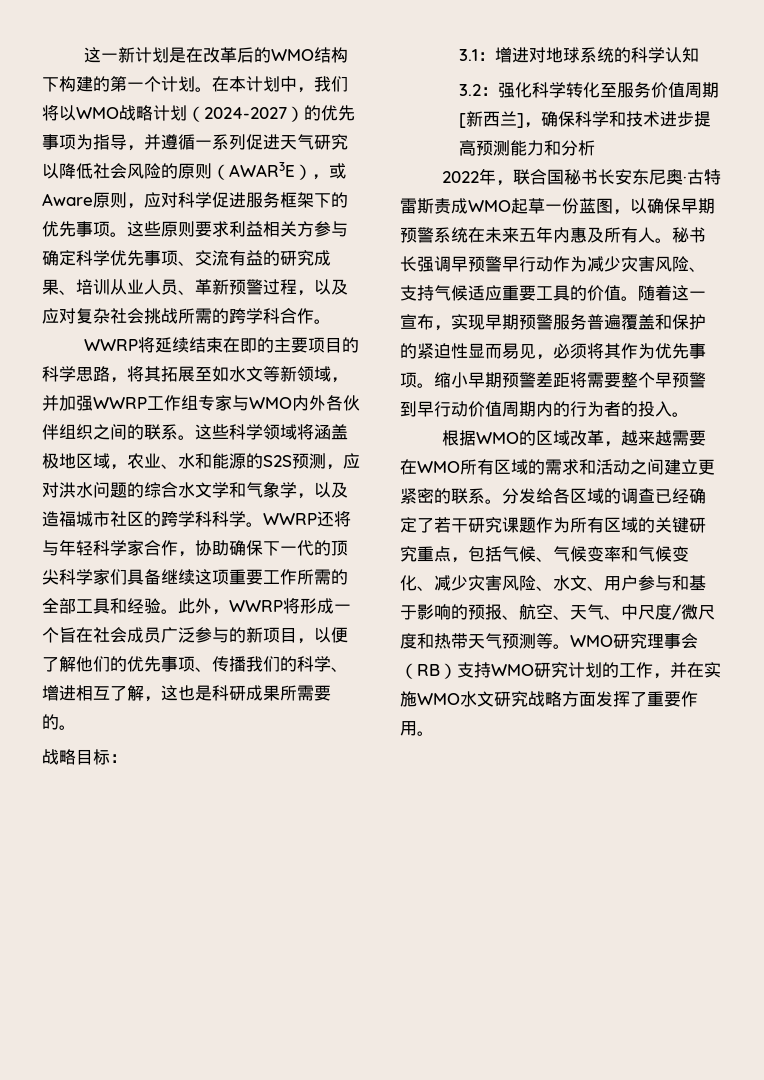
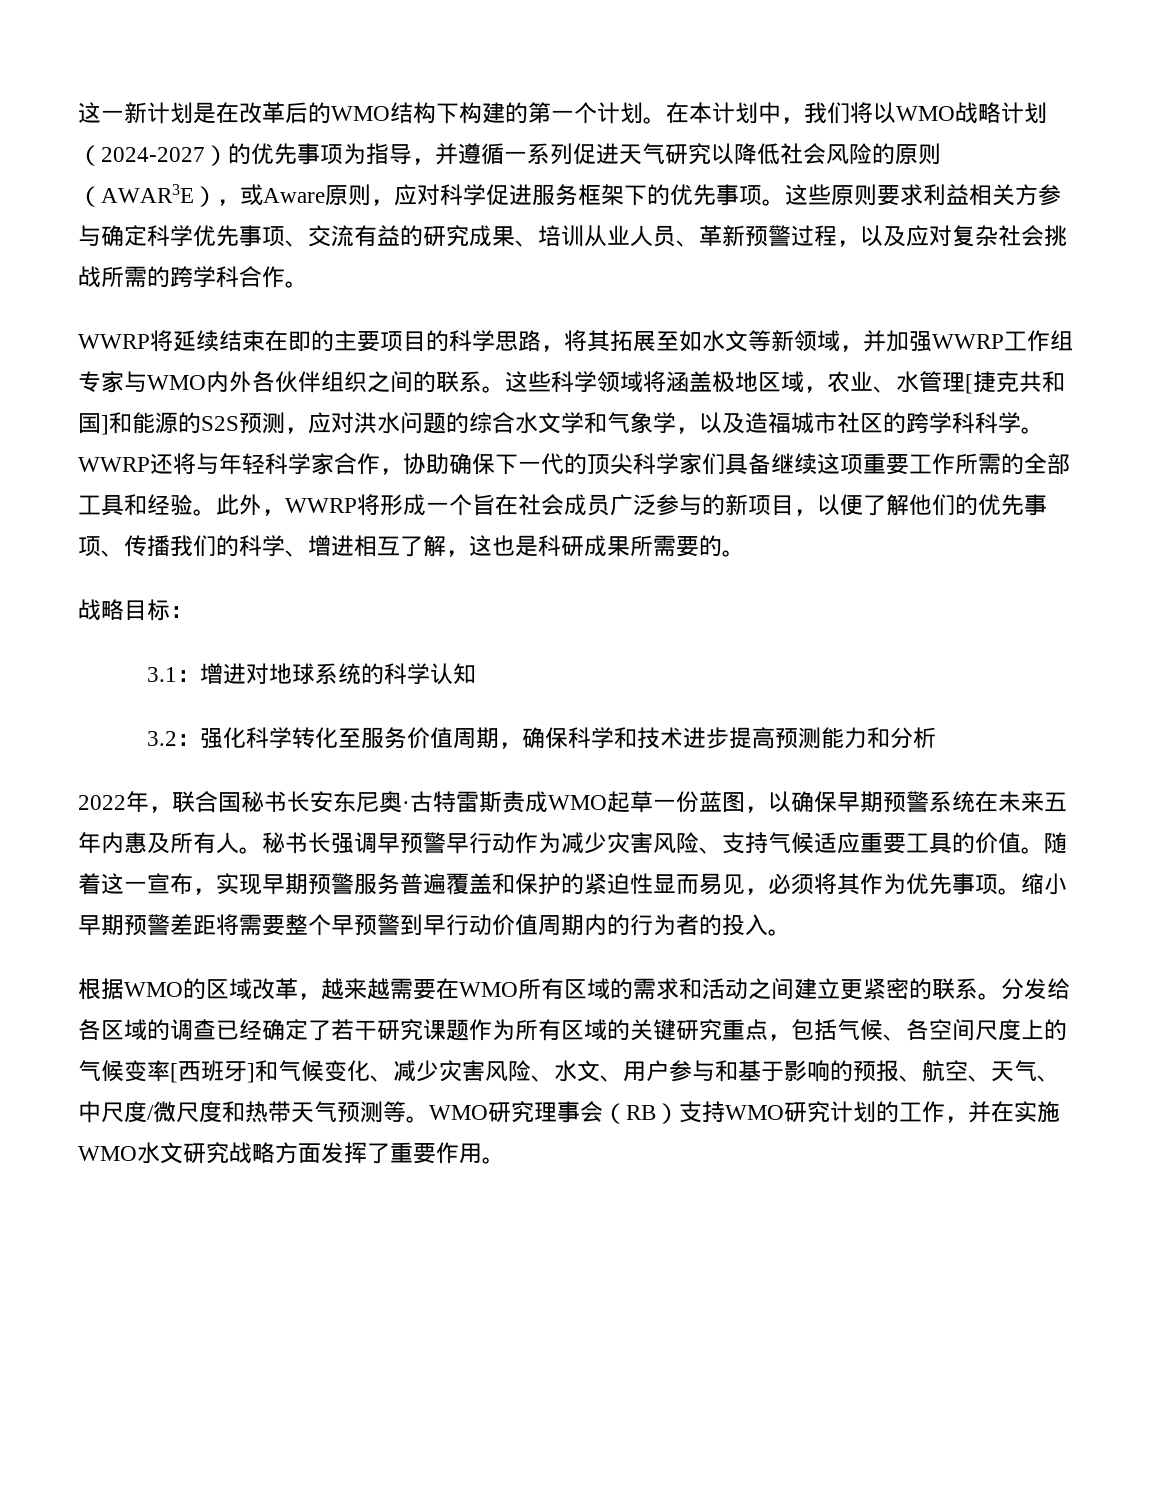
(195, 461) none -> [919,371,1065,394] [78,413,109,435] 管理[捷克共和国]
[458,111,524,128] [新西兰] -> (500, 738) none
[553,546,621,562] 气候变率 -> [906,1019,1067,1041] [78,1060,255,1083] 各空间尺度上的气候变率[西班牙]

